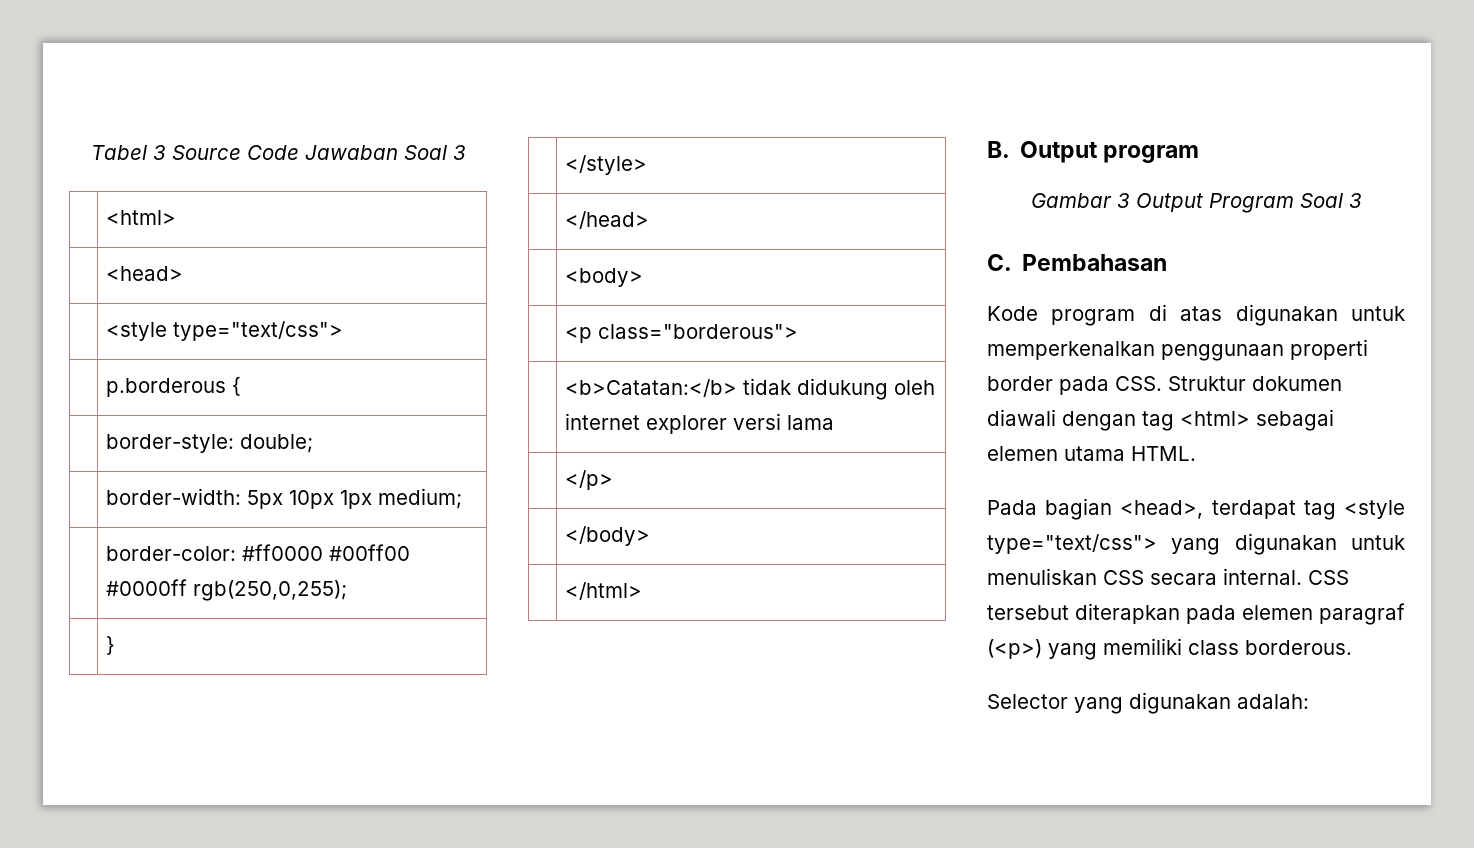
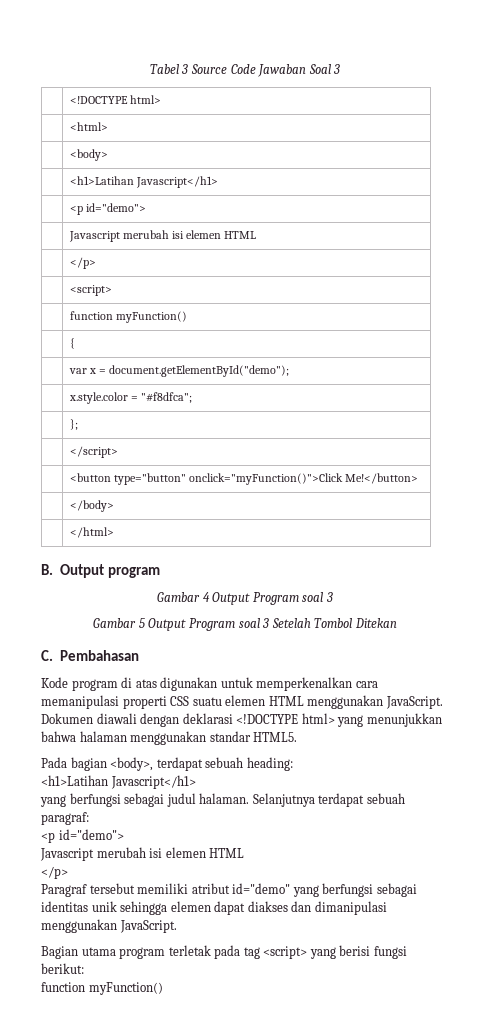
[106,210,177,225] [106,266,184,281] [106,321,344,341] [106,376,242,397] [106,434,314,453] [106,488,463,509] [106,544,411,561] [106,579,348,601] [106,636,116,655] [565,155,648,175] [565,211,650,229] [565,268,644,287] [565,324,799,343] [565,378,936,400] [565,413,835,434] [565,470,614,490] <html> // | <head> // | <style type="text/css"> // | p.borderous { // | border-style: double; // | border-width: 5px 10px 1px medium; // | border-color: #ff0000 #00ff00 #0000ff rgb(250,0,255); // | } // | </style> // | </head> // | <body> // | <p class="borderous"> // | <b>Catatan:</b> tidak didukung oleh internet explorer versi lama // | </p> -> [69,95,161,104] [69,122,108,131] [69,149,108,161] [69,176,218,188] [69,203,146,215] [68,230,257,242] [69,257,96,269] [69,285,112,296] [69,311,187,323] [69,338,75,349] [68,365,289,377] [68,392,192,404] [69,419,78,430] [69,446,118,458] [69,473,418,485] <!DOCTYPE html> // | <html> // | <body> // | <h1>Latihan Javascript</h1> // | <p id="demo"> // | Javascript merubah isi elemen HTML // | </p> // | <script> // | function myFunction() // | { // | var x = document.getElementById("demo"); // | x.style.color = "#f8dfca"; // | }; // | </script> // | <button type="button" onclick="myFunction()">Click Me!</button>
[1116,193,1362,213] 3 Output Program Soal 3 -> [202,592,333,605] [93,618,397,631] 4 Output Program soal 3 // Gambar 5 Output Program soal 3 Setelah Tombol Ditekan
[1161,339,1368,361] [987,376,1342,395] [987,409,1334,431] [987,446,1196,461] [987,498,1405,520] [987,533,1405,555] [987,568,1349,585] [987,603,1405,625] [987,638,1352,660] [987,692,1309,714] penggunaan properti border pada CSS. Struktur dokumen diawali dengan tag <html> sebagai elemen utama HTML. // Pada bagian <head>, terdapat tag <style type="text/css"> yang digunakan untuk menuliskan CSS secara internal. CSS tersebut diterapkan pada elemen paragraf (<p>) yang memiliki class borderous. // Selector yang digunakan adalah: -> [355,681,378,688] [41,695,443,709] [41,713,442,727] [41,731,298,745] [41,757,293,771] [41,775,196,789] [40,793,405,807] [41,812,89,825] [41,829,124,843] [40,847,245,861] [41,866,68,879] [41,883,417,897] [41,901,387,915] [41,919,177,933] [41,945,407,959] [41,963,84,974] [41,982,163,995] cara memanipulasi properti CSS suatu elemen HTML menggunakan JavaScript. Dokumen diawali dengan deklarasi <!DOCTYPE html> yang menunjukkan bahwa halaman menggunakan standar HTML5. // Pada bagian <body>, terdapat sebuah heading: // <h1>Latihan Javascript</h1> // yang berfungsi sebagai judul halaman. Selanjutnya terdapat sebuah paragraf: // <p id="demo"> // Javascript merubah isi elemen HTML // </p> // Paragraf tersebut memiliki atribut id="demo" yang berfungsi sebagai identitas unik sehingga elemen dapat diakses dan dimanipulasi menggunakan JavaScript. // Bagian utama program terletak pada tag <script> yang berisi fungsi berikut: // function myFunction()

